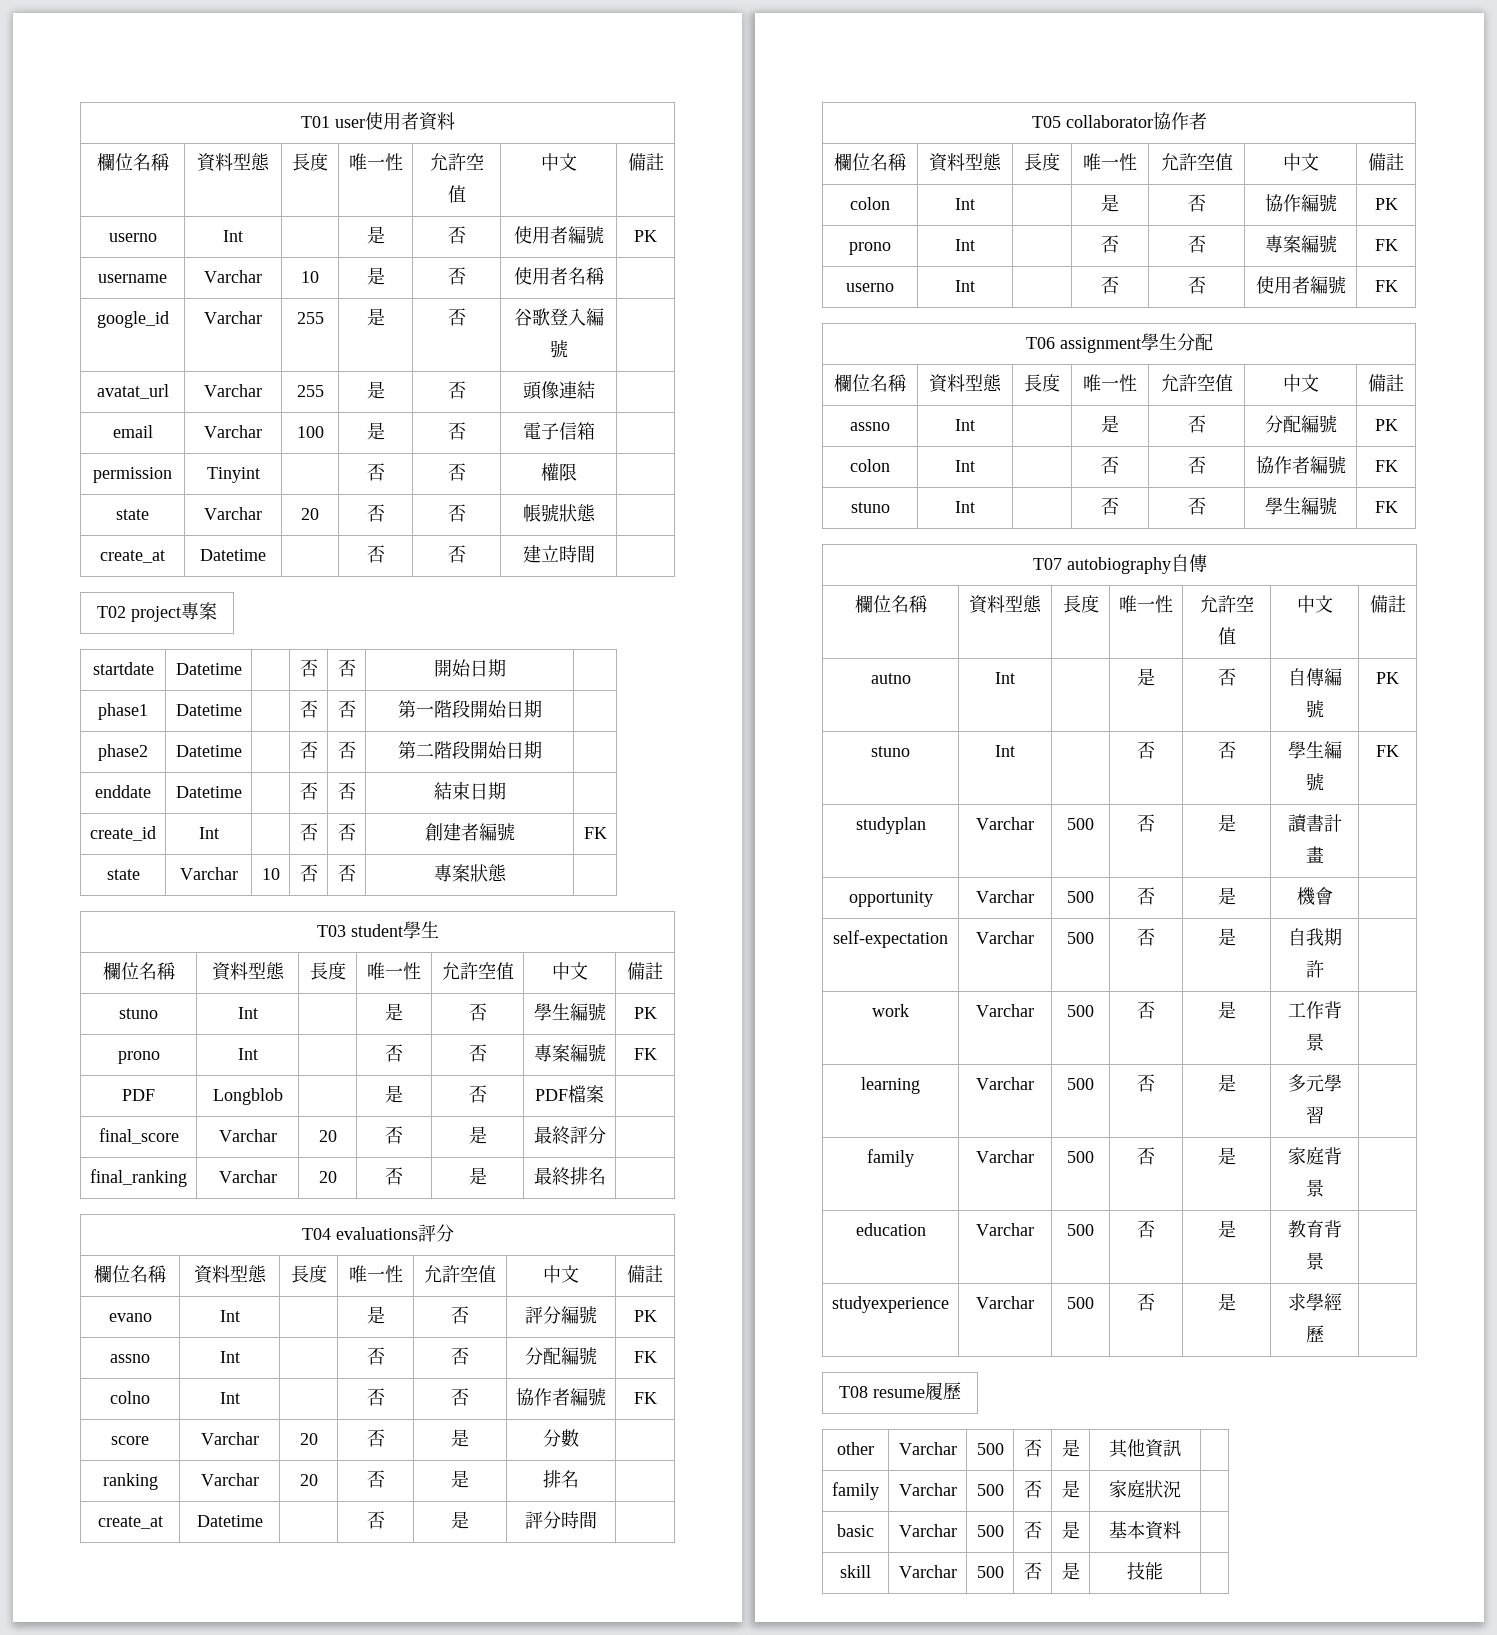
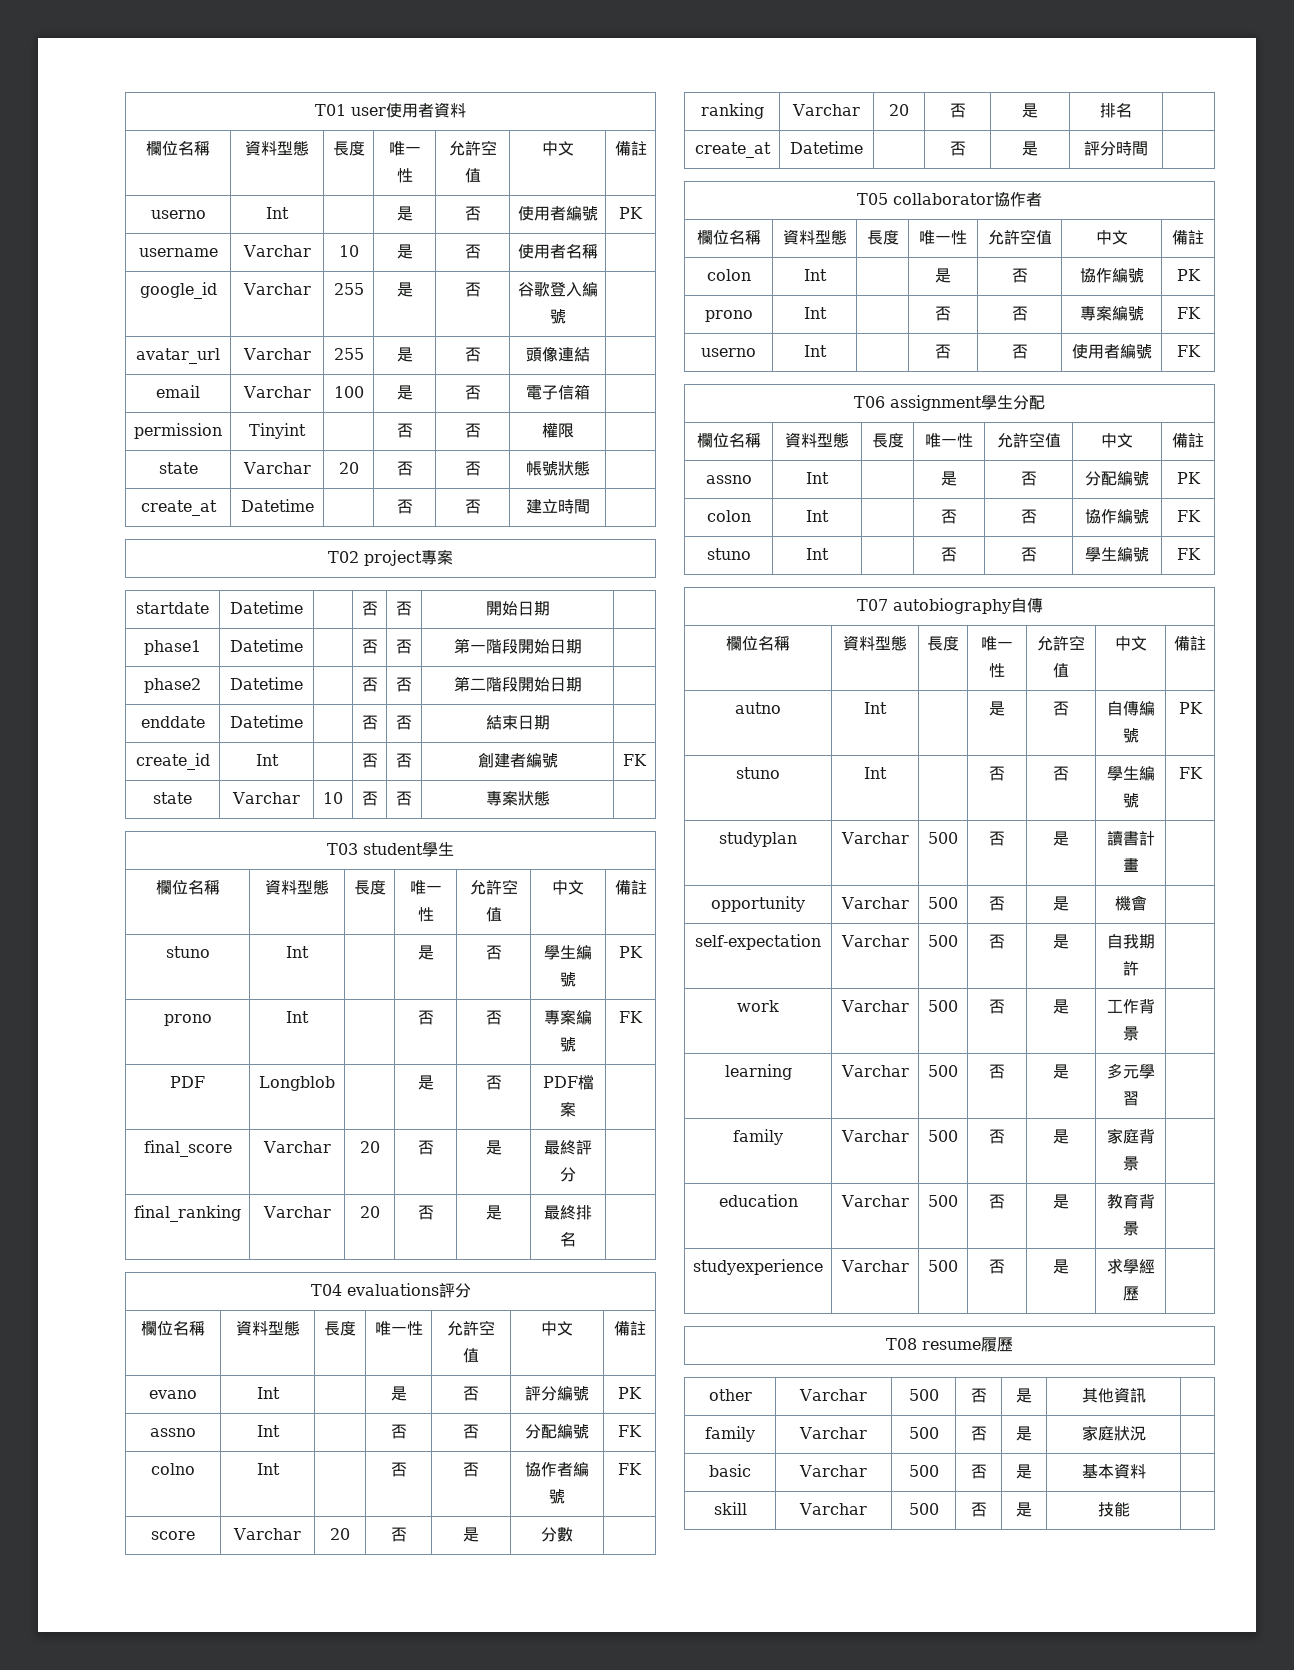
[96,384,169,399] avatat_url -> [136,348,220,364] avatar_url
[1291,456,1310,474] 者 -> (1117, 516) none

